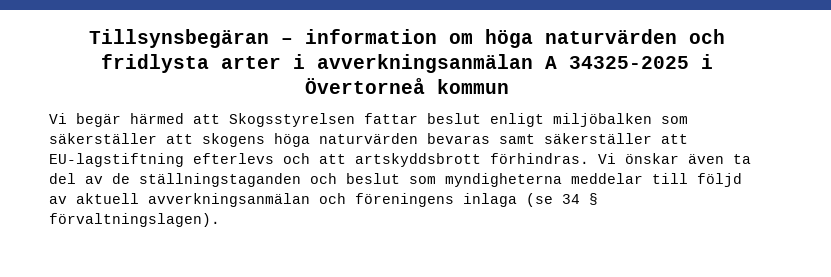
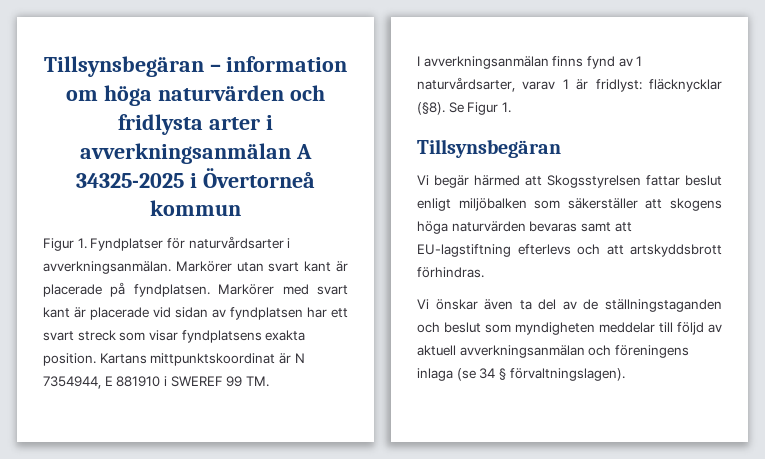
(509, 86) none -> [43,236,291,251] [43,261,348,274] [43,282,348,297] [43,307,348,320] [43,330,306,343] [43,353,305,366] [43,376,269,389] [417,56,643,69] [417,77,722,92] [417,102,511,115] [417,139,561,158] // Figur 1. Fyndplatser för naturvårdsarter i avverkningsanmälan. Markörer utan svart kant är placerade på fyndplatsen. Markörer med svart kant är placerade vid sidan av fyndplatsen har ett svart streck som visar fyndplatsens exakta position. Kartans mittpunktskoordinat är N 7354944, E 881910 i SWEREF 99 TM. // I avverkningsanmälan finns fynd av 1 naturvårdsarter, varav 1 är fridlyst: fläcknycklar (§8). Se Figur 1. // Tillsynsbegäran
[544,133,652,144] säkerställer -> (611, 227) none
(589, 158) none -> (484, 272) //
[445,173,562,187] myndigheterna -> [515,322,595,335] myndigheten

